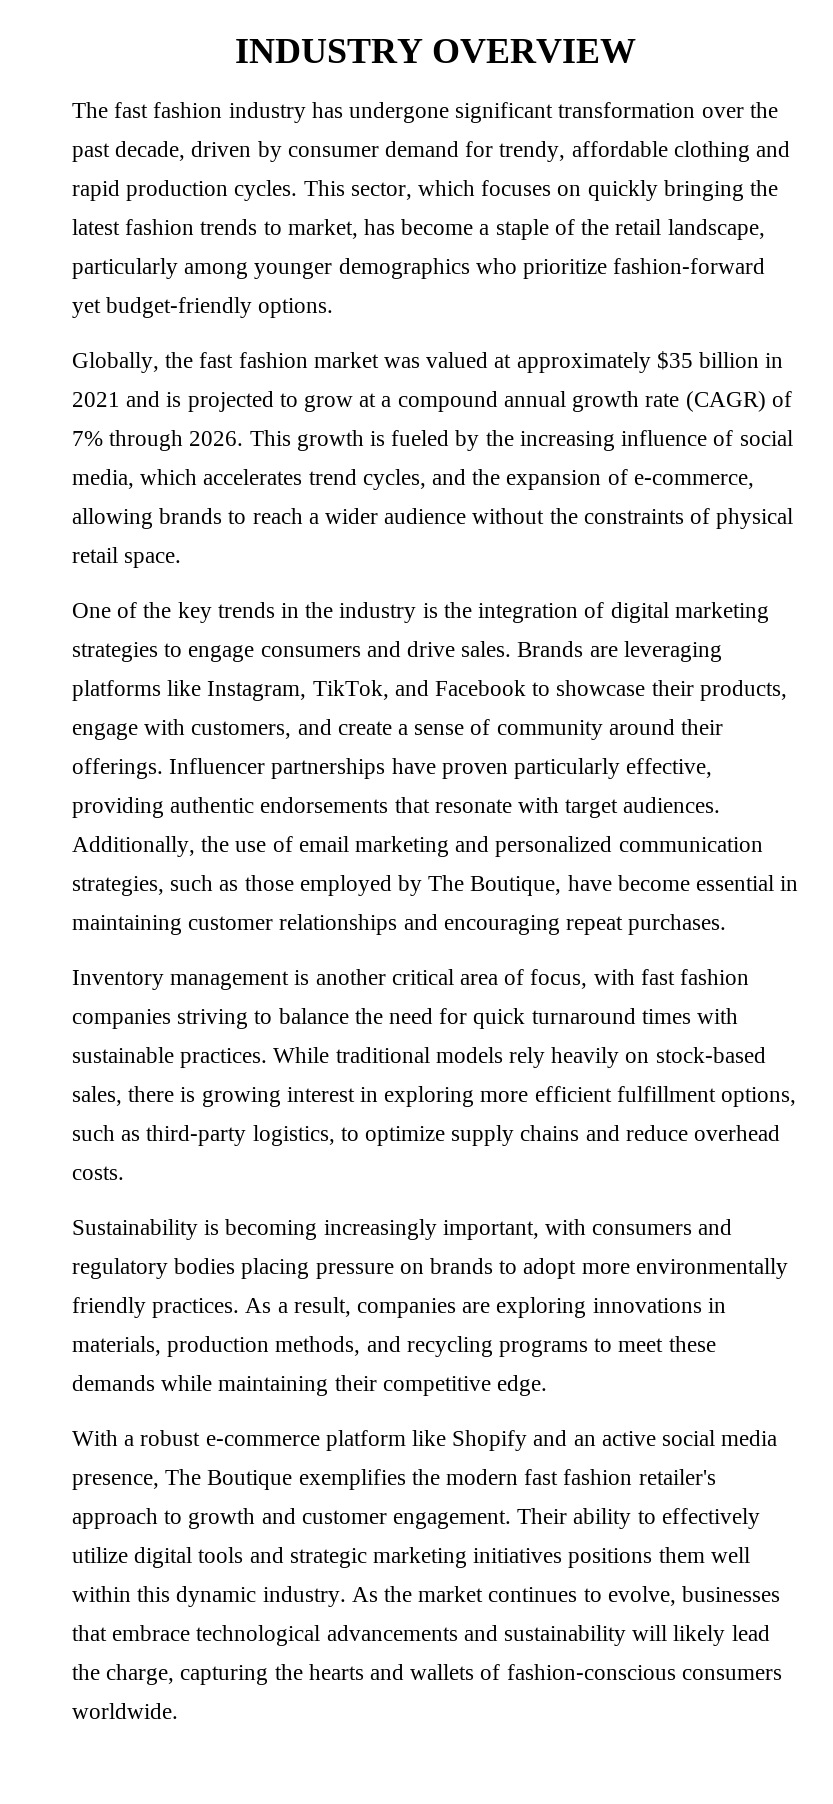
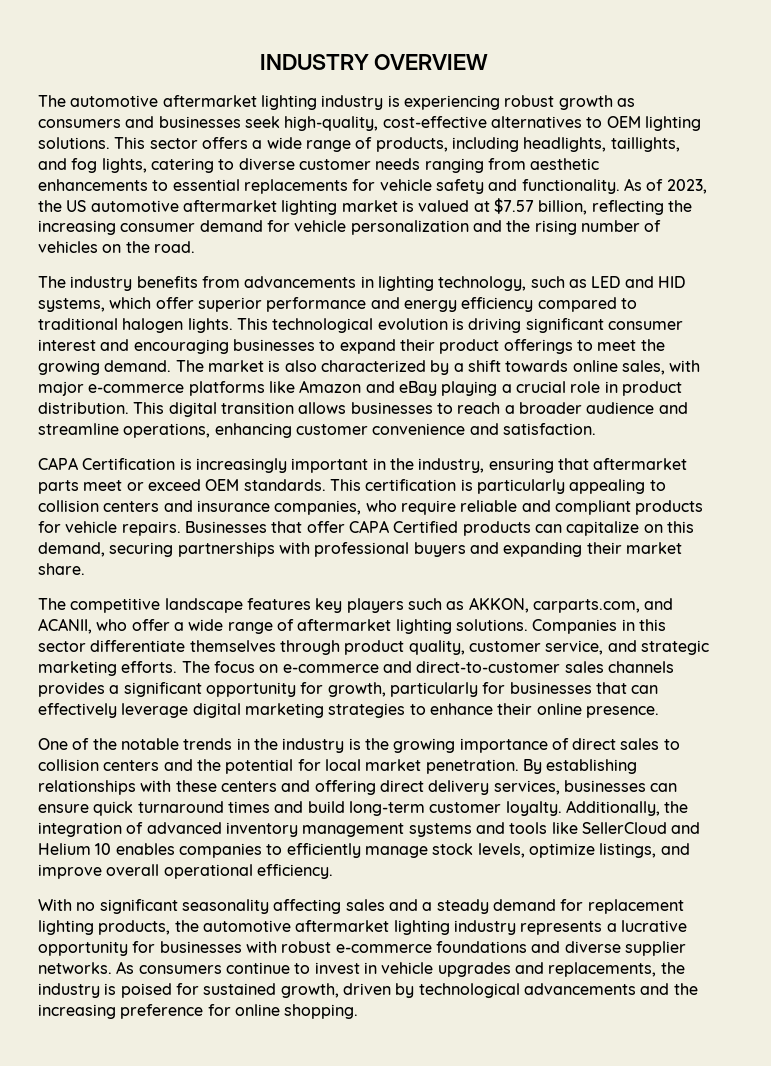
[114,102,778,123] [72,141,791,162] [72,180,779,201] [72,219,765,240] [72,258,766,279] [72,297,334,318] [72,351,784,373] [72,391,792,412] [72,430,793,451] [72,469,754,490] [72,508,794,529] [72,547,182,568] fast fashion industry has undergone significant transformation over the past decade, driven by consumer demand for trendy, affordable clothing and rapid production cycles. This sector, which focuses on quickly bringing the latest fashion trends to market, has become a staple of the retail landscape, particularly among younger demographics who prioritize fashion-forward yet budget-friendly options. // Globally, the fast fashion market was valued at approximately $35 billion in 2021 and is projected to grow at a compound annual growth rate (CAGR) of 7% through 2026. This growth is fueled by the increasing influence of social media, which accelerates trend cycles, and the expansion of e-commerce, allowing brands to reach a wider audience without the constraints of physical retail space. -> [70,95,635,110] [38,116,701,131] [38,137,680,152] [38,158,600,173] [38,178,707,194] [38,198,692,215] [38,220,662,235] [38,241,195,253] [38,276,685,291] [38,297,637,312] [38,318,683,333] [38,339,665,354] [38,360,701,375] [38,380,682,396] [38,402,688,417] [38,423,596,438] [38,457,688,473] [38,479,666,494] [38,500,704,515] [38,520,694,536] [38,542,682,557] [38,563,85,575] [38,597,674,613] [38,618,666,634] [38,640,709,655] [38,661,674,676] [38,682,659,697] [38,703,659,718] automotive aftermarket lighting industry is experiencing robust growth as consumers and businesses seek high-quality, cost-effective alternatives to OEM lighting solutions. This sector offers a wide range of products, including headlights, taillights, and fog lights, catering to diverse customer needs ranging from aesthetic enhancements to essential replacements for vehicle safety and functionality. As of 2023, the US automotive aftermarket lighting market is valued at $7.57 billion, reflecting the increasing consumer demand for vehicle personalization and the rising number of vehicles on the road. // The industry benefits from advancements in lighting technology, such as LED and HID systems, which offer superior performance and energy efficiency compared to traditional halogen lights. This technological evolution is driving significant consumer interest and encouraging businesses to expand their product offerings to meet the growing demand. The market is also characterized by a shift towards online sales, with major e-commerce platforms like Amazon and eBay playing a crucial role in product distribution. This digital transition allows businesses to reach a broader audience and streamline operations, enhancing customer convenience and satisfaction. // CAPA Certification is increasingly important in the industry, ensuring that aftermarket parts meet or exceed OEM standards. This certification is particularly appealing to collision centers and insurance companies, who require reliable and compliant products for vehicle repairs. Businesses that offer CAPA Certified products can capitalize on this demand, securing partnerships with professional buyers and expanding their market share. // The competitive landscape features key players such as AKKON, carparts.com, and ACANII, who offer a wide range of aftermarket lighting solutions. Companies in this sector differentiate themselves through product quality, customer service, and strategic marketing efforts. The focus on e-commerce and direct-to-customer sales channels provides a significant opportunity for growth, particularly for businesses that can effectively leverage digital marketing strategies to enhance their online presence.
[177,602,212,623] key -> [120,738,179,750] notable
[478,602,769,623] [72,641,722,662] [72,680,787,701] [72,719,724,740] [72,758,713,779] [72,797,721,818] [72,836,763,857] [72,875,799,896] [72,914,727,935] [72,969,750,990] [72,1008,739,1029] [72,1047,766,1068] [72,1086,797,1107] [72,1125,781,1146] [72,1166,124,1180] [72,1219,733,1240] [72,1258,788,1279] [72,1297,726,1318] [72,1336,716,1357] [72,1375,548,1396] [72,1430,778,1451] [72,1469,716,1490] [72,1508,760,1529] [72,1547,750,1568] [72,1586,781,1607] [72,1625,770,1646] [72,1664,782,1685] [72,1703,178,1719] integration of digital marketing strategies to engage consumers and drive sales. Brands are leveraging platforms like Instagram, TikTok, and Facebook to showcase their products, engage with customers, and create a sense of community around their offerings. Influencer partnerships have proven particularly effective, providing authentic endorsements that resonate with target audiences. Additionally, the use of email marketing and personalized communication strategies, such as those employed by The Boutique, have become essential in maintaining customer relationships and encouraging repeat purchases. // Inventory management is another critical area of focus, with fast fashion companies striving to balance the need for quick turnaround times with sustainable practices. While traditional models rely heavily on stock-based sales, there is growing interest in exploring more efficient fulfillment options, such as third-party logistics, to optimize supply chains and reduce overhead costs. // Sustainability is becoming increasingly important, with consumers and regulatory bodies placing pressure on brands to adopt more environmentally friendly practices. As a result, companies are exploring innovations in materials, production methods, and recycling programs to meet these demands while maintaining their competitive edge. // With a robust e-commerce platform like Shopify and an active social media presence, The Boutique exemplifies the modern fast fashion retailer's approach to growth and customer engagement. Their ability to effectively utilize digital tools and strategic marketing initiatives positions them well within this dynamic industry. As the market continues to evolve, businesses that embrace technological advancements and sustainability will likely lead the charge, capturing the hearts and wallets of fashion-conscious consumers worldwide. -> [393,738,680,753] [38,759,638,774] [38,780,678,795] [38,800,689,816] [38,822,701,837] [38,843,690,858] [38,864,333,879] [38,899,684,914] [38,920,687,935] [38,941,686,956] [38,961,685,977] [38,983,698,998] [38,1004,359,1019] growing importance of direct sales to collision centers and the potential for local market penetration. By establishing relationships with these centers and offering direct delivery services, businesses can ensure quick turnaround times and build long-term customer loyalty. Additionally, the integration of advanced inventory management systems and tools like SellerCloud and Helium 10 enables companies to efficiently manage stock levels, optimize listings, and improve overall operational efficiency. // With no significant seasonality affecting sales and a steady demand for replacement lighting products, the automotive aftermarket lighting industry represents a lucrative opportunity for businesses with robust e-commerce foundations and diverse supplier networks. As consumers continue to invest in vehicle upgrades and replacements, the industry is poised for sustained growth, driven by technological advancements and the increasing preference for online shopping.

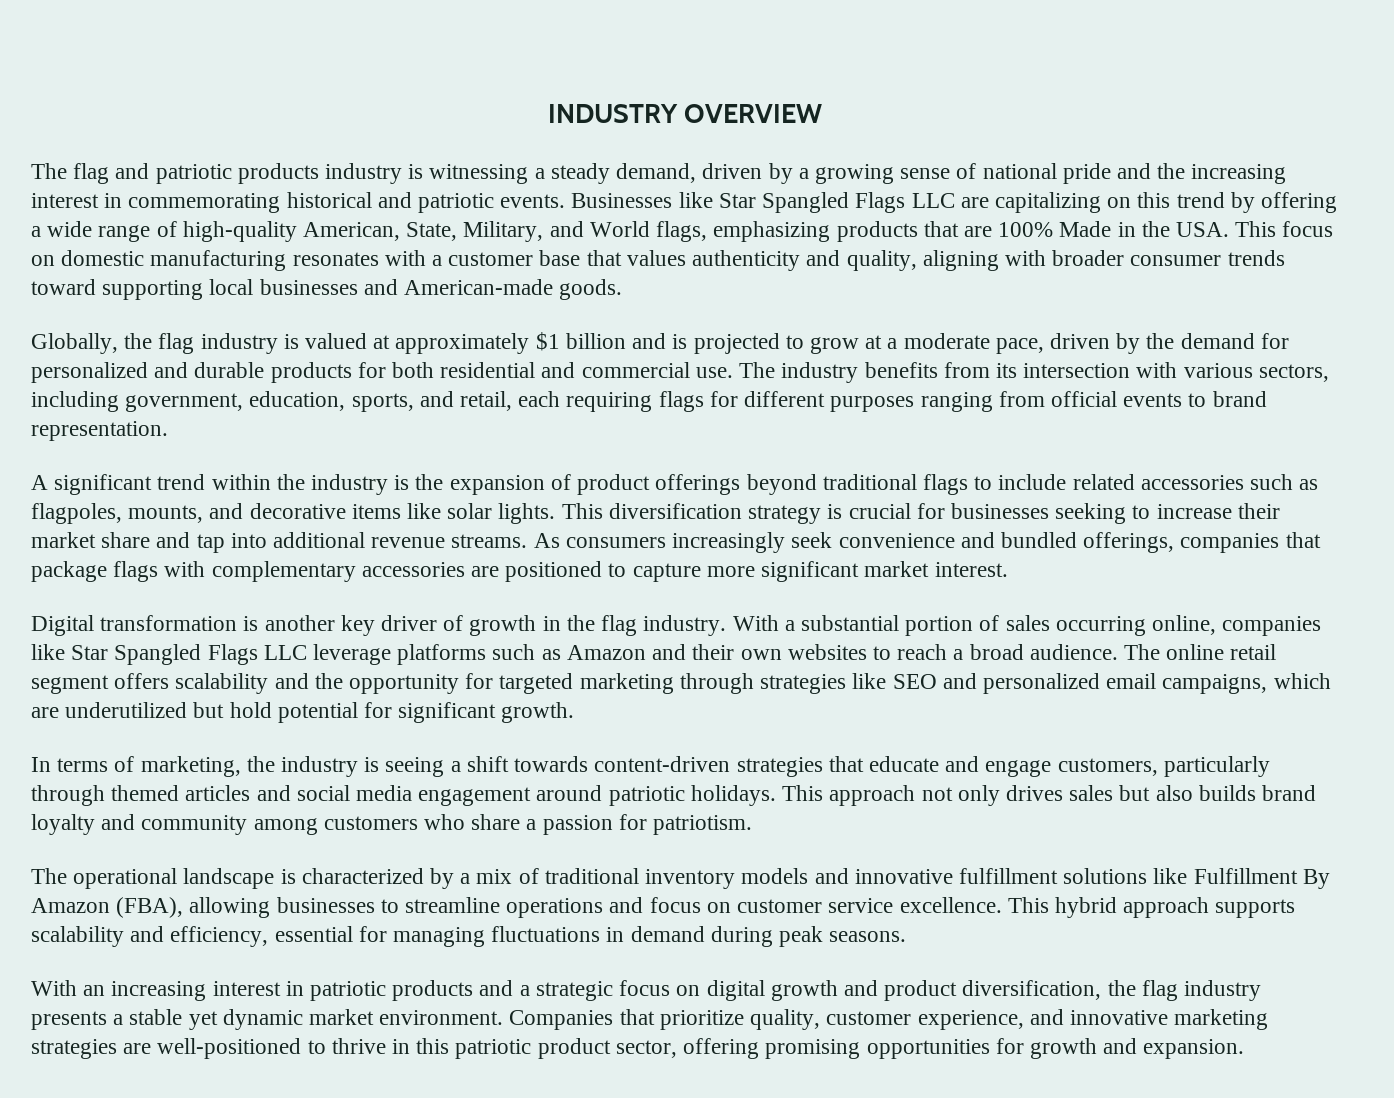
[70,95,635,110] [38,116,701,131] [38,137,680,152] [38,158,600,173] [38,178,707,194] [38,198,692,215] [38,220,662,235] [38,241,195,253] [38,276,685,291] [38,297,637,312] [38,318,683,333] [38,339,665,354] [38,360,701,375] [38,380,682,396] [38,402,688,417] [38,423,596,438] [38,457,688,473] [38,479,666,494] [38,500,704,515] [38,520,694,536] [38,542,682,557] [38,563,85,575] [38,597,674,613] [38,618,666,634] [38,640,709,655] [38,661,674,676] [38,682,659,697] [38,703,659,718] [38,738,680,753] [38,759,638,774] [38,780,678,795] [38,800,689,816] [38,822,701,837] [38,843,690,858] [38,864,333,879] [38,899,684,914] [38,920,687,935] [38,941,686,956] [38,961,685,977] [38,983,698,998] [38,1004,359,1019] automotive aftermarket lighting industry is experiencing robust growth as consumers and businesses seek high-quality, cost-effective alternatives to OEM lighting solutions. This sector offers a wide range of products, including headlights, taillights, and fog lights, catering to diverse customer needs ranging from aesthetic enhancements to essential replacements for vehicle safety and functionality. As of 2023, the US automotive aftermarket lighting market is valued at $7.57 billion, reflecting the increasing consumer demand for vehicle personalization and the rising number of vehicles on the road. // The industry benefits from advancements in lighting technology, such as LED and HID systems, which offer superior performance and energy efficiency compared to traditional halogen lights. This technological evolution is driving significant consumer interest and encouraging businesses to expand their product offerings to meet the growing demand. The market is also characterized by a shift towards online sales, with major e-commerce platforms like Amazon and eBay playing a crucial role in product distribution. This digital transition allows businesses to reach a broader audience and streamline operations, enhancing customer convenience and satisfaction. // CAPA Certification is increasingly important in the industry, ensuring that aftermarket parts meet or exceed OEM standards. This certification is particularly appealing to collision centers and insurance companies, who require reliable and compliant products for vehicle repairs. Businesses that offer CAPA Certified products can capitalize on this demand, securing partnerships with professional buyers and expanding their market share. // The competitive landscape features key players such as AKKON, carparts.com, and ACANII, who offer a wide range of aftermarket lighting solutions. Companies in this sector differentiate themselves through product quality, customer service, and strategic marketing efforts. The focus on e-commerce and direct-to-customer sales channels provides a significant opportunity for growth, particularly for businesses that can effectively leverage digital marketing strategies to enhance their online presence. // One of the notable trends in the industry is the growing importance of direct sales to collision centers and the potential for local market penetration. By establishing relationships with these centers and offering direct delivery services, businesses can ensure quick turnaround times and build long-term customer loyalty. Additionally, the integration of advanced inventory management systems and tools like SellerCloud and Helium 10 enables companies to efficiently manage stock levels, optimize listings, and improve overall operational efficiency. // With no significant seasonality affecting sales and a steady demand for replacement lighting products, the automotive aftermarket lighting industry represents a lucrative opportunity for businesses with robust e-commerce foundations and diverse supplier networks. As consumers continue to invest in vehicle upgrades and replacements, the industry is poised for sustained growth, driven by technological advancements and the increasing preference for online shopping. -> [73,163,1287,184] [31,192,1337,213] [31,221,1334,242] [31,250,1285,271] [31,279,623,300] [31,332,1289,354] [31,362,1329,383] [31,391,1267,412] [31,421,168,441] [31,474,1319,495] [31,503,1280,524] [31,532,1321,553] [31,561,1008,582] [31,615,1322,636] [31,644,1277,665] [31,673,1331,694] [31,702,575,723] [31,756,1270,777] [31,785,1316,806] [31,814,753,835] [31,868,1330,889] [31,897,1296,918] [31,926,907,947] [31,980,1261,1001] [31,1009,1269,1030] [31,1038,1245,1059] flag and patriotic products industry is witnessing a steady demand, driven by a growing sense of national pride and the increasing interest in commemorating historical and patriotic events. Businesses like Star Spangled Flags LLC are capitalizing on this trend by offering a wide range of high-quality American, State, Military, and World flags, emphasizing products that are 100% Made in the USA. This focus on domestic manufacturing resonates with a customer base that values authenticity and quality, aligning with broader consumer trends toward supporting local businesses and American-made goods. // Globally, the flag industry is valued at approximately $1 billion and is projected to grow at a moderate pace, driven by the demand for personalized and durable products for both residential and commercial use. The industry benefits from its intersection with various sectors, including government, education, sports, and retail, each requiring flags for different purposes ranging from official events to brand representation. // A significant trend within the industry is the expansion of product offerings beyond traditional flags to include related accessories such as flagpoles, mounts, and decorative items like solar lights. This diversification strategy is crucial for businesses seeking to increase their market share and tap into additional revenue streams. As consumers increasingly seek convenience and bundled offerings, companies that package flags with complementary accessories are positioned to capture more significant market interest. // Digital transformation is another key driver of growth in the flag industry. With a substantial portion of sales occurring online, companies like Star Spangled Flags LLC leverage platforms such as Amazon and their own websites to reach a broad audience. The online retail segment offers scalability and the opportunity for targeted marketing through strategies like SEO and personalized email campaigns, which are underutilized but hold potential for significant growth. // In terms of marketing, the industry is seeing a shift towards content-driven strategies that educate and engage customers, particularly through themed articles and social media engagement around patriotic holidays. This approach not only drives sales but also builds brand loyalty and community among customers who share a passion for patriotism. // The operational landscape is characterized by a mix of traditional inventory models and innovative fulfillment solutions like Fulfillment By Amazon (FBA), allowing businesses to streamline operations and focus on customer service excellence. This hybrid approach supports scalability and efficiency, essential for managing fluctuations in demand during peak seasons. // With an increasing interest in patriotic products and a strategic focus on digital growth and product diversification, the flag industry presents a stable yet dynamic market environment. Companies that prioritize quality, customer experience, and innovative marketing strategies are well-positioned to thrive in this patriotic product sector, offering promising opportunities for growth and expansion.

